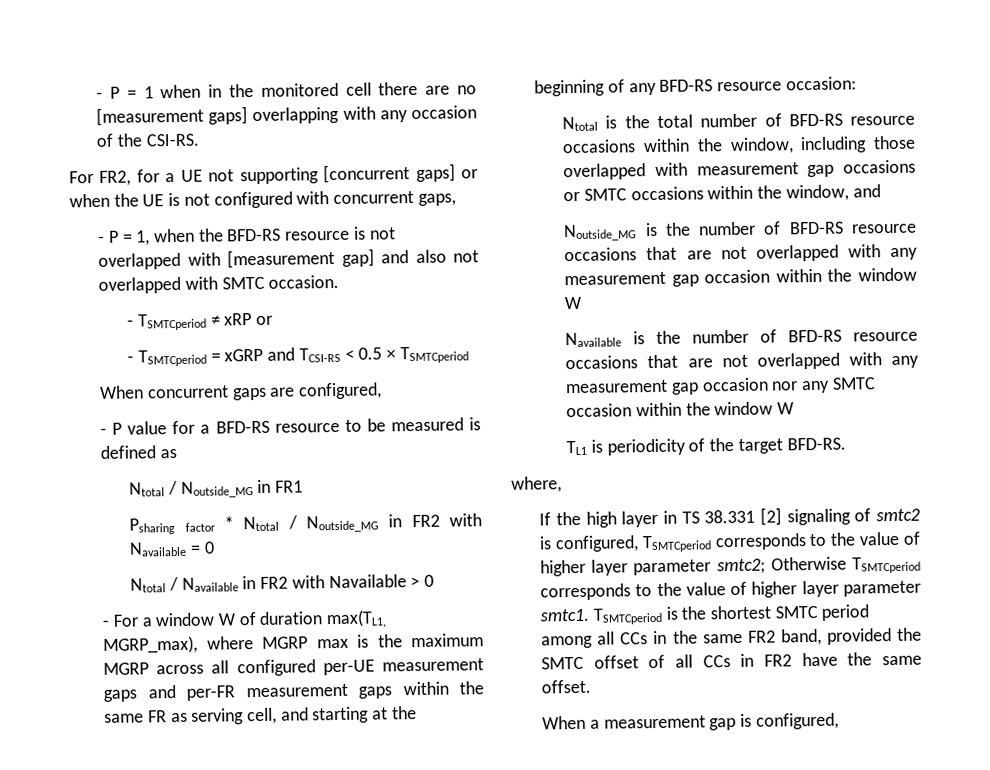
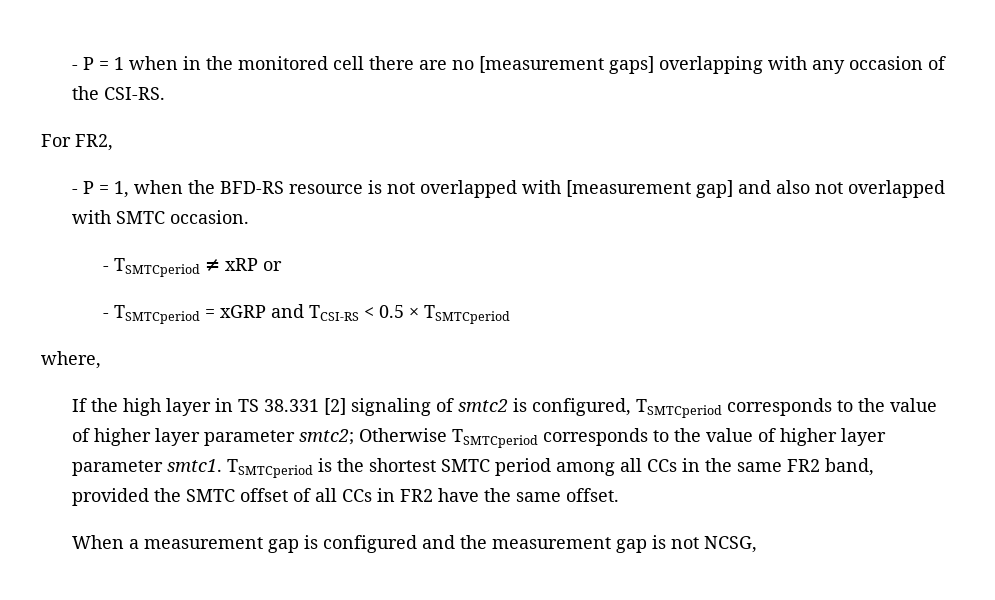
[136,163,479,185] [69,190,456,209] for a UE not supporting [concurrent gaps] or when the UE is not configured with concurrent gaps, -> (113, 142) none
[99,382,383,401] [100,417,481,435] [100,445,177,459] [129,479,304,498] [129,513,482,535] [129,541,215,557] [130,574,435,593] [102,609,388,629] [103,633,484,654] [103,658,485,677] [103,681,484,702] [104,706,417,725] [534,76,857,97] [562,113,915,132] [562,135,916,155] [563,159,916,181] [563,184,881,202] [563,221,917,242] [564,244,918,262] [564,267,917,287] [564,296,583,310] [565,329,918,348] [565,352,919,370] [565,377,876,395] [566,401,795,418] [566,437,846,456] // When concurrent gaps are configured, // - P value for a BFD-RS resource to be measured is defined as // Ntotal / Noutside_MG in FR1 // Psharing factor * Ntotal / Noutside_MG in FR2 with Navailable = 0 // Ntotal / Navailable in FR2 with Navailable > 0 // - For a window W of duration max(TL1, MGRP_max), where MGRP max is the maximum MGRP across all configured per-UE measurement gaps and per-FR measurement gaps within the same FR as serving cell, and starting at the beginning of any BFD-RS resource occasion: // Ntotal is the total number of BFD-RS resource occasions within the window, including those overlapped with measurement gap occasions or SMTC occasions within the window, and // Noutside_MG is the number of BFD-RS resource occasions that are not overlapped with any measurement gap occasion within the window W // Navailable is the number of BFD-RS resource occasions that are not overlapped with any measurement gap occasion nor any SMTC occasion within the window W // TL1 is periodicity of the target BFD-RS. -> (511, 314) none
[755,712,839,730] configured, -> [323,535,758,553] configured and the measurement gap is not NCSG,

